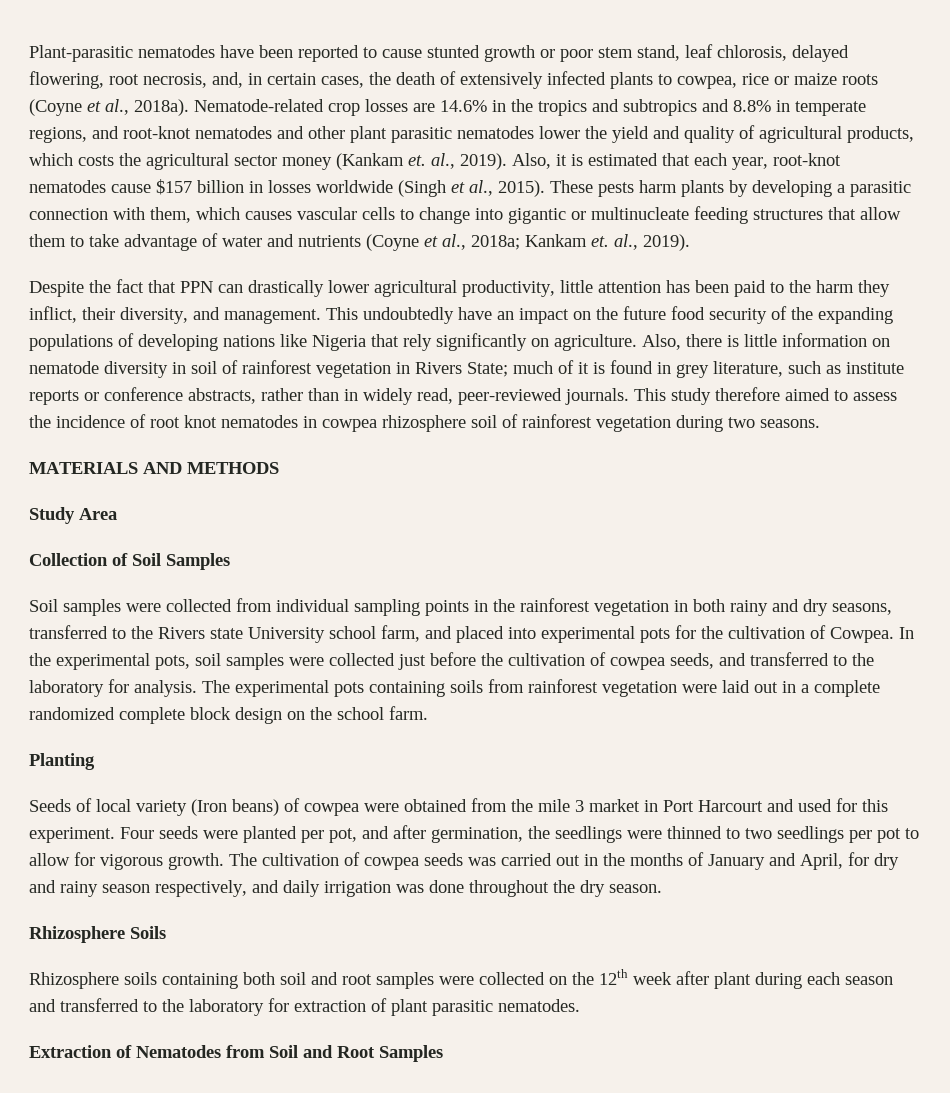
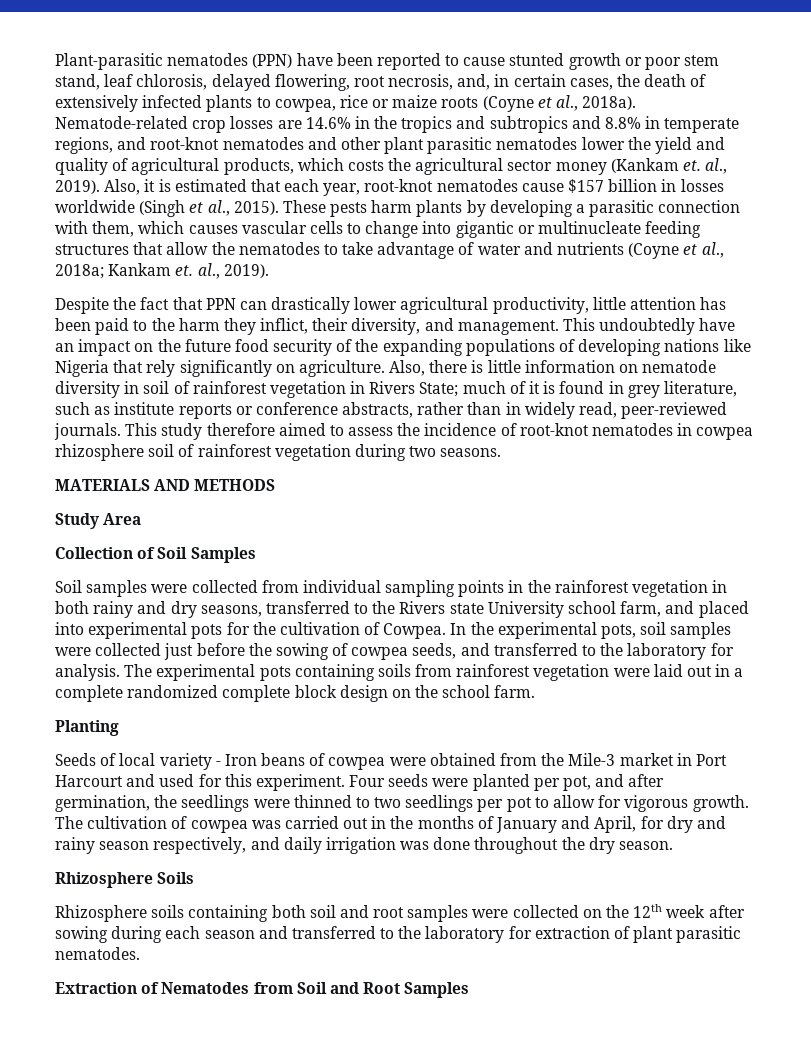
(215, 51) none -> [252,54,293,68] (PPN)
[29,234,66,247] them -> [211,242,320,255] the nematodes
[150,415,217,428] root knot -> [519,423,589,436] root-knot
[508,653,585,666] cultivation -> [275,643,329,660] sowing
[191,799,279,816] (Iron beans) -> [215,753,306,766] - Iron beans
[538,799,584,812] mile 3 -> [568,753,616,766] Mile-3
[424,853,463,866] seeds -> (248, 826) none
[714,972,751,989] plant -> [55,926,108,943] sowing

